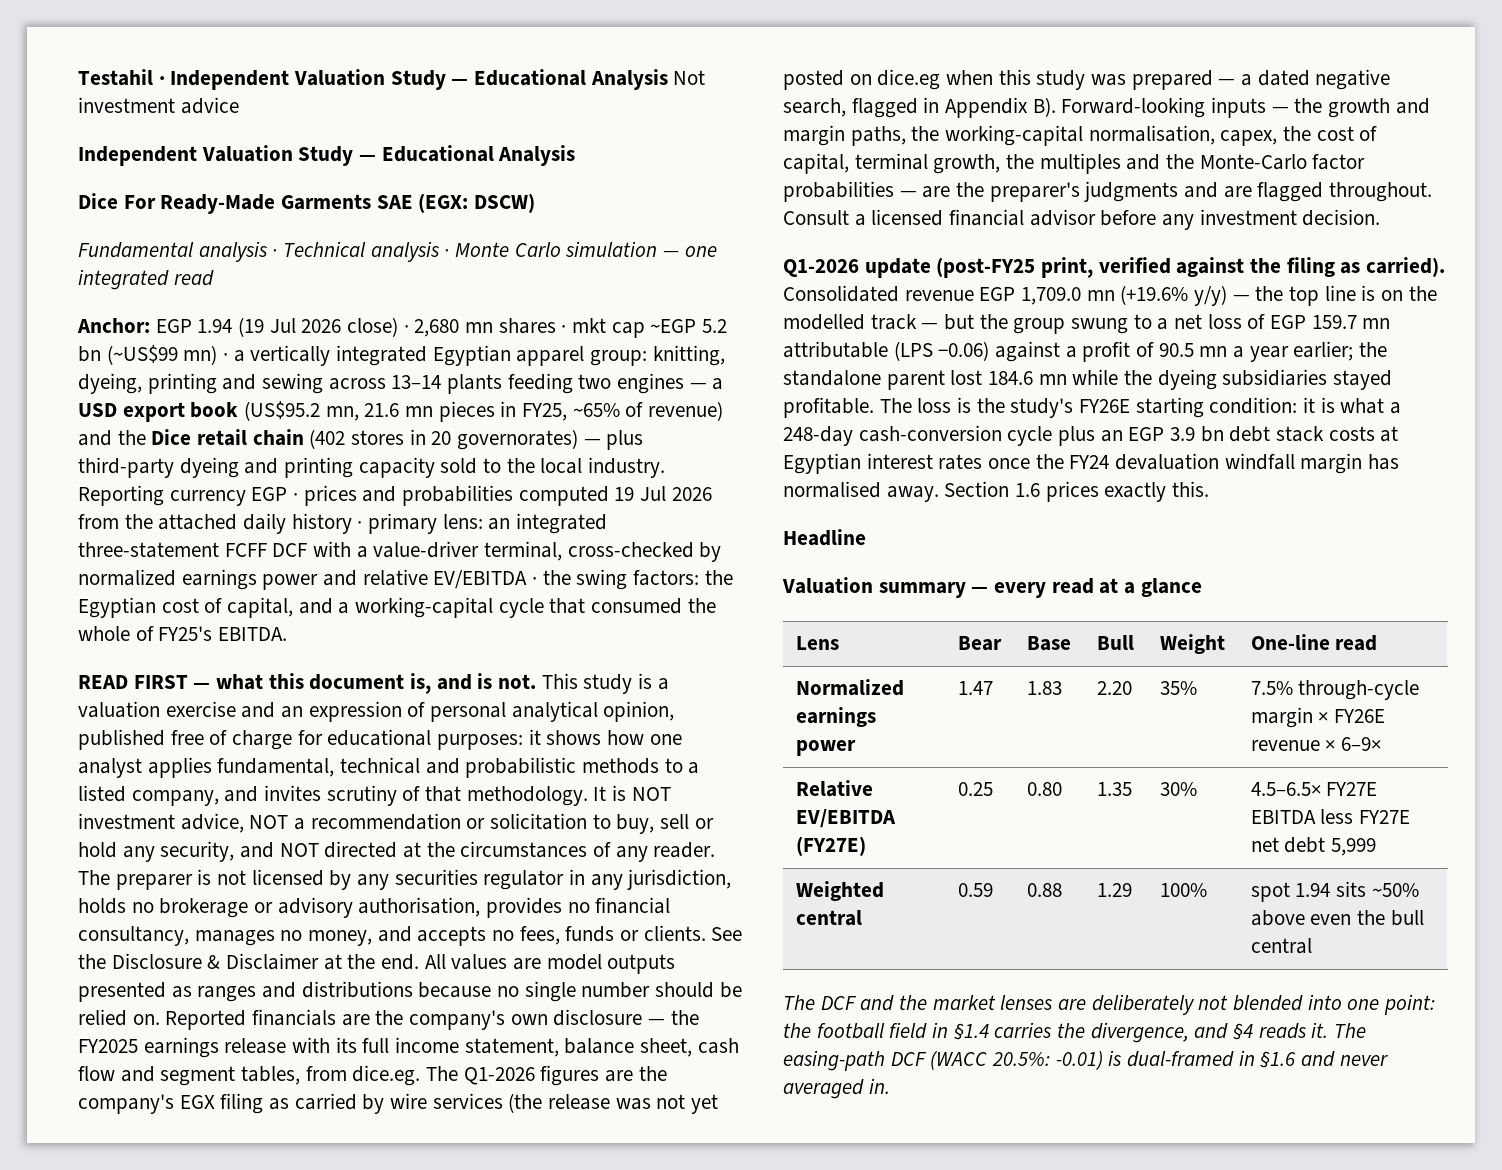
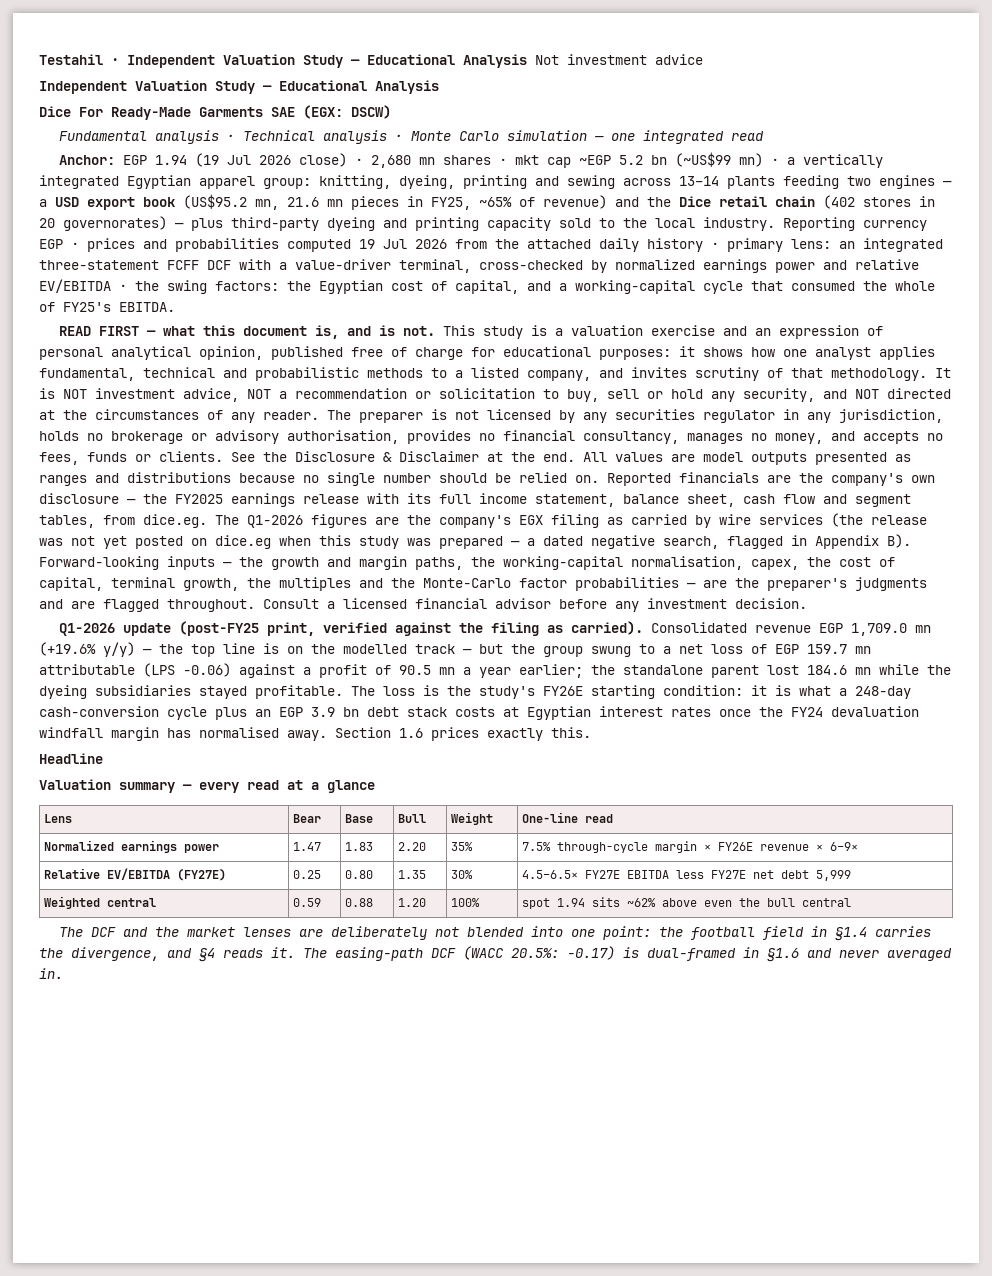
[1096,883,1132,897] 1.29 -> [398,898,427,907] 1.20
[1371,883,1419,897] ~50% -> [627,898,657,907] ~62%
[1055,1050,1103,1070] -0.01) -> [567,946,615,960] -0.17)

